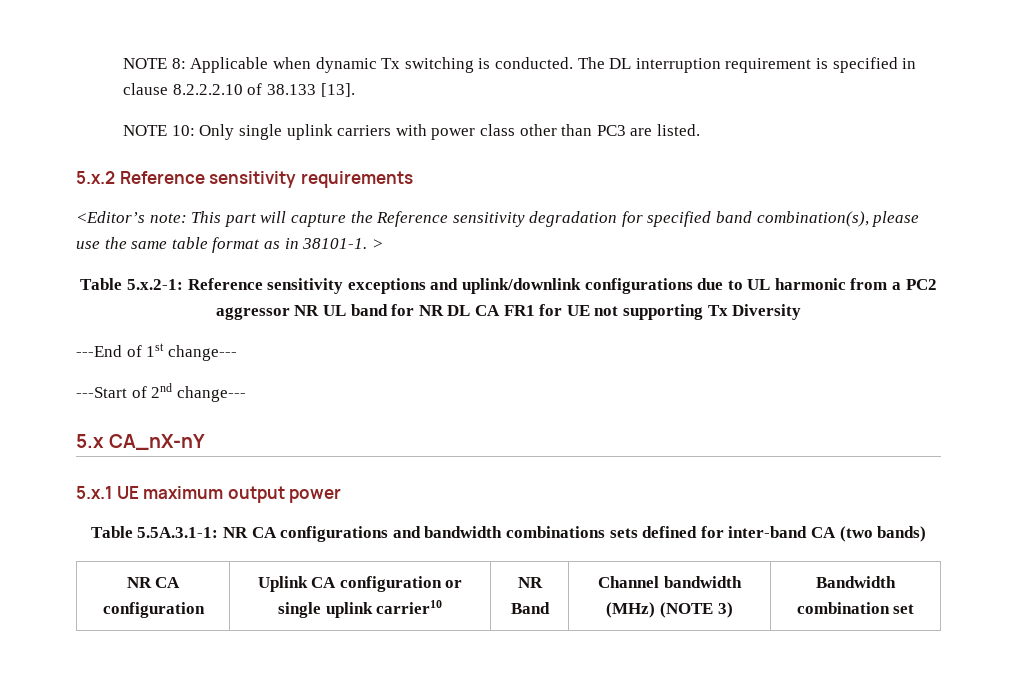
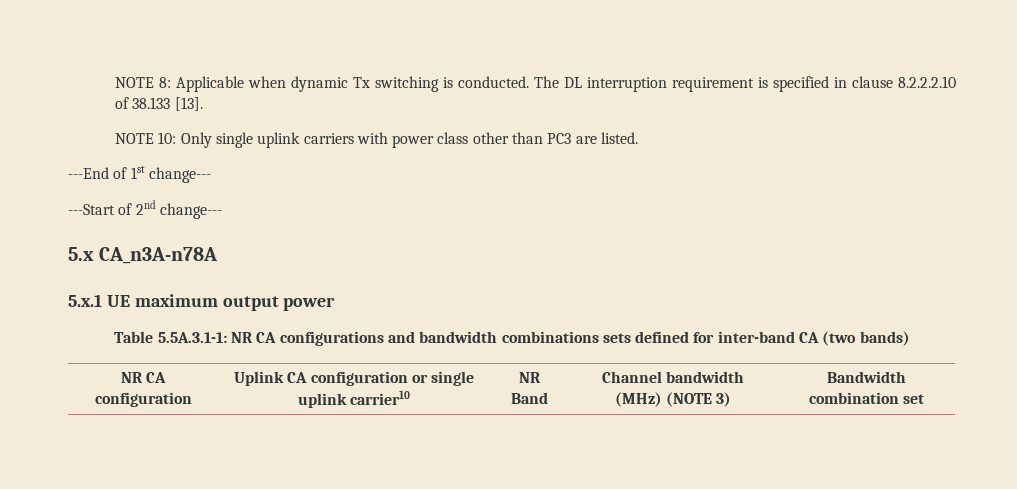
[76,171,413,188] [76,211,920,227] [76,237,383,253] [80,278,937,294] [215,304,802,320] // 5.x.2 Reference sensitivity requirements // <Editor’s note: This part will capture the Reference sensitivity degradation for specified band combination(s), please use the same table format as in 38101-1. > // Table 5.x.2-1: Reference sensitivity exceptions and uplink/downlink configurations due to UL harmonic from a PC2 aggressor NR UL band for NR DL CA FR1 for UE not supporting Tx Diversity -> (639, 138) none
[109,434,206,450] CA_nX-nY -> [99,247,219,264] CA_n3A-n78A

